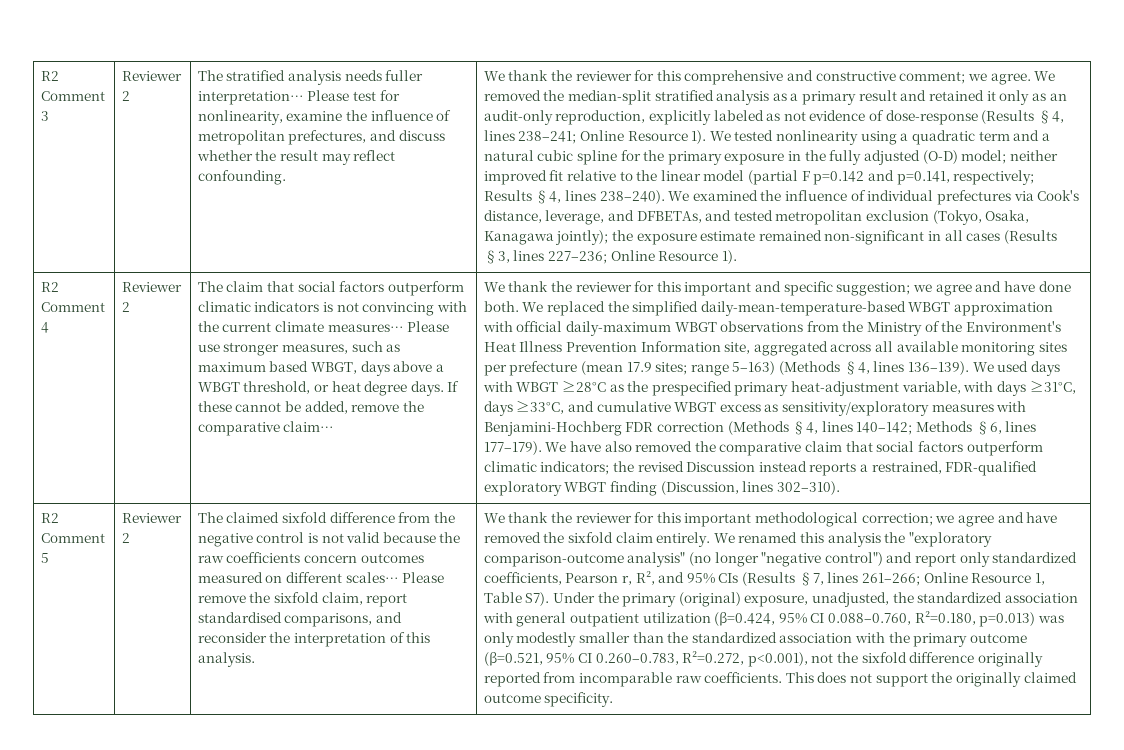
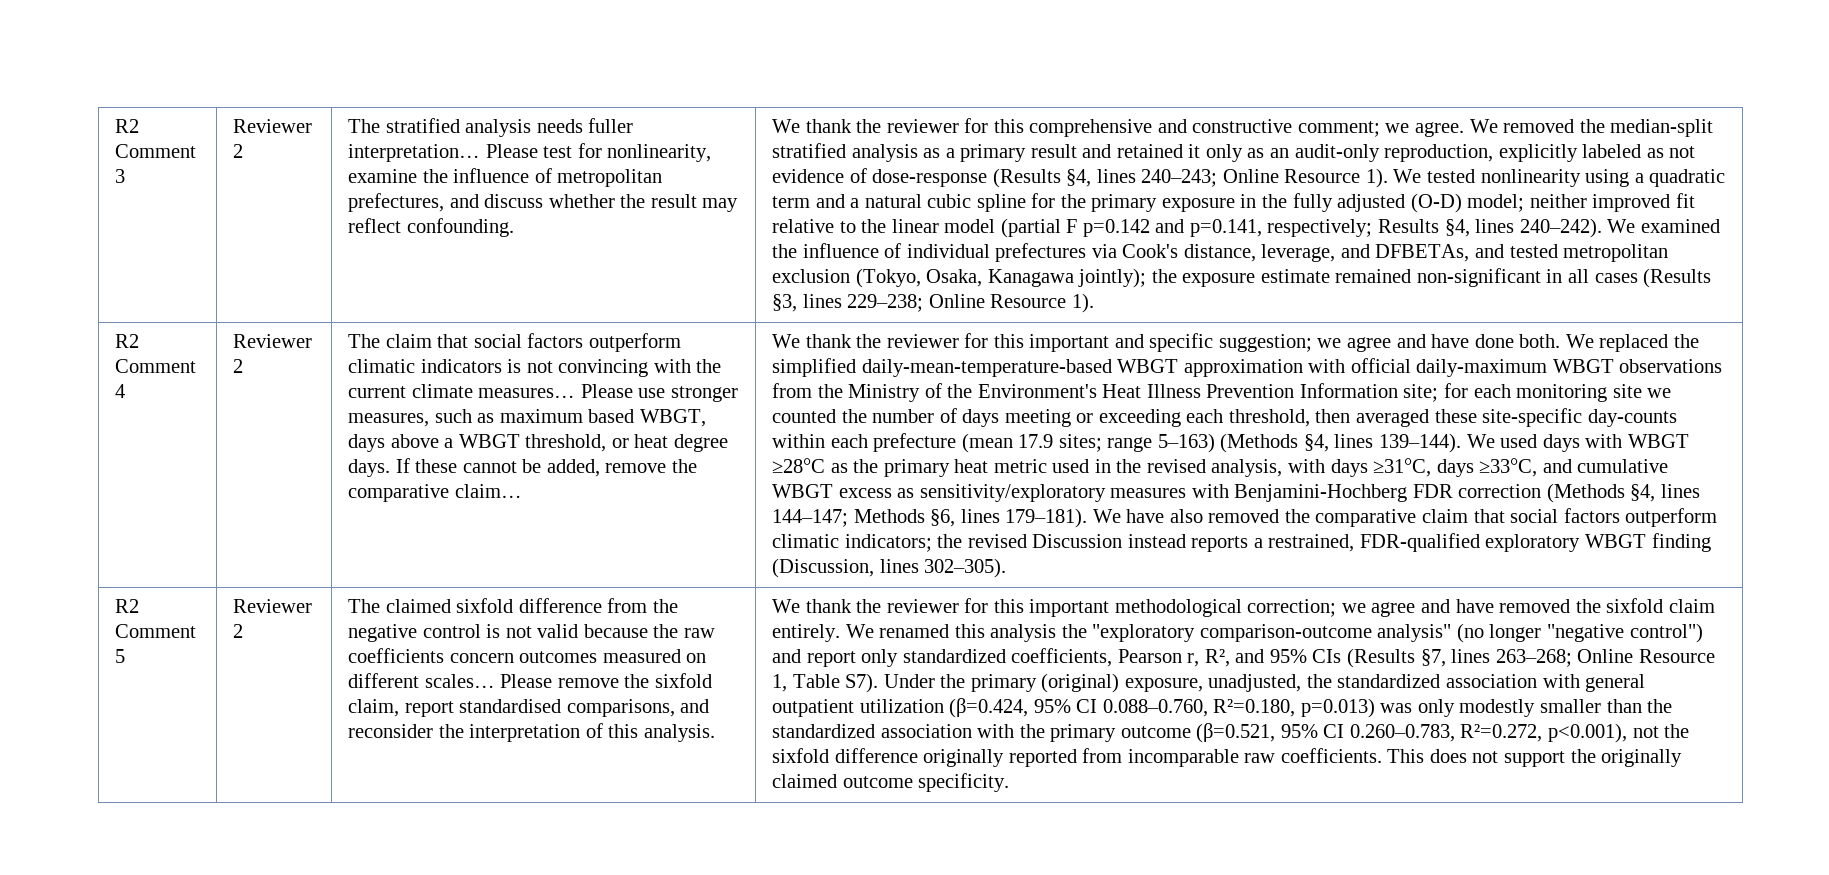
[518,131,577,144] 238–241; -> [1141,169,1218,187] 240–243;
[599,190,665,204] 238–240). -> [1519,218,1602,238] 240–242).
[547,251,607,264] 227–236; -> [847,294,924,312] 229–238;
[724,341,1068,356] [483,364,507,376] site, aggregated across all available monitoring sites per -> [1403,383,1672,402] [772,408,1677,427] [772,434,868,448] site; for each monitoring site we counted the number of days meeting or exceeding each threshold, then averaged these site-specific day-counts within each
[908,361,970,375] 136–139). -> [1379,433,1462,453] 139–144).
[651,381,961,396] prespecified primary heat-adjustment variable, -> [883,459,1283,477] primary heat metric used in the revised analysis,
[856,422,913,435] 140–142; -> [772,509,849,527] 144–147;
[483,441,542,455] 177–179). -> [1005,508,1088,528] 179–181).
[776,481,840,495] 302–310). -> [924,558,1007,578] 302–305).
[862,573,921,586] 261–266; -> [1495,649,1572,667] 263–268;

